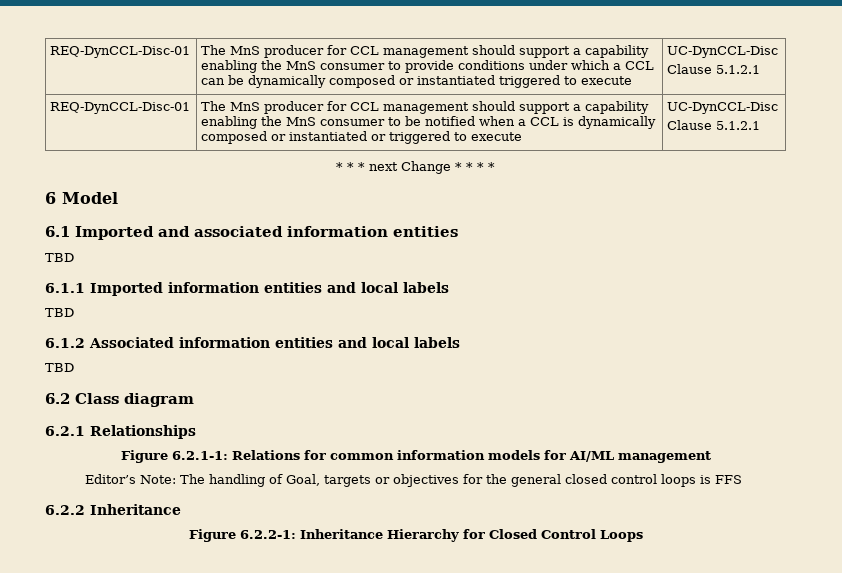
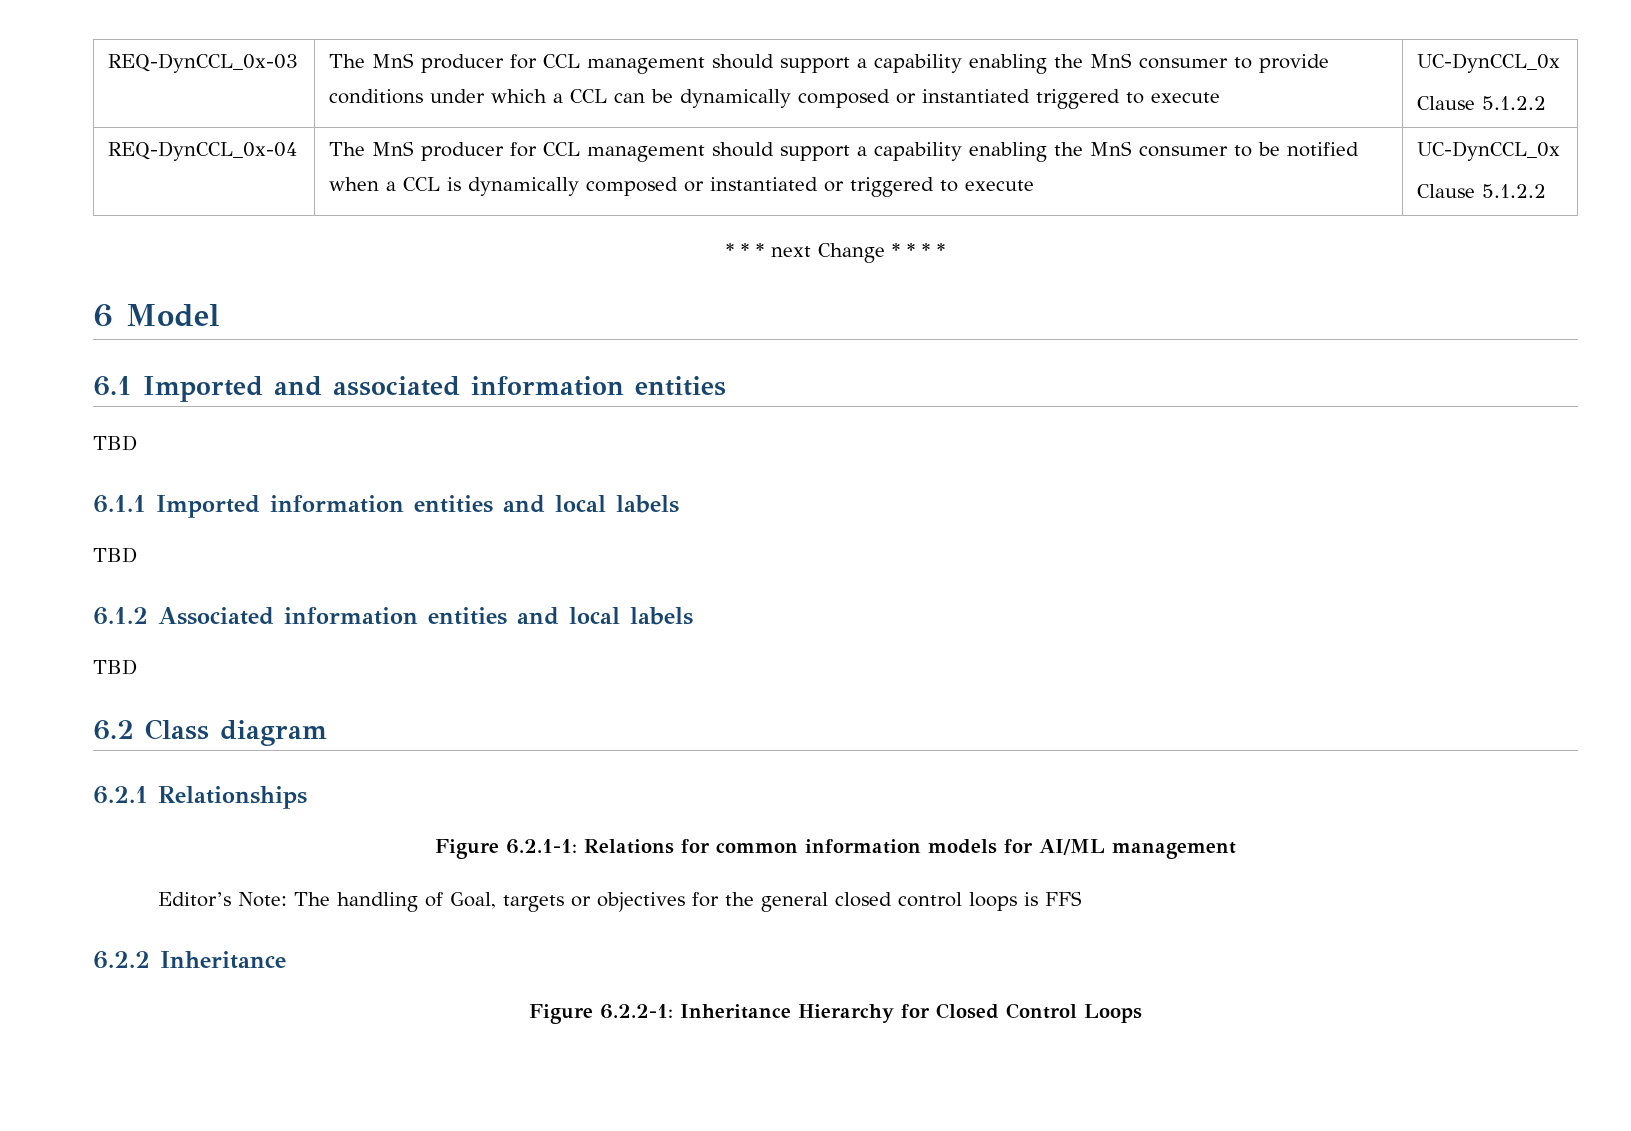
[50,46,191,58] REQ-DynCCL-Disc-01 -> [108,53,299,73] REQ-DynCCL_0x-03
[667,46,779,58] [667,64,761,74] [50,102,191,114] UC-DynCCL-Disc // Clause 5.1.2.1 // REQ-DynCCL-Disc-01 -> [1417,53,1561,73] [1417,96,1547,110] [108,141,298,161] UC-DynCCL_0x // Clause 5.1.2.2 // REQ-DynCCL_0x-04
[667,102,779,114] [667,120,761,130] UC-DynCCL-Disc // Clause 5.1.2.1 -> [1417,141,1561,161] [1417,184,1547,198] UC-DynCCL_0x // Clause 5.1.2.2

